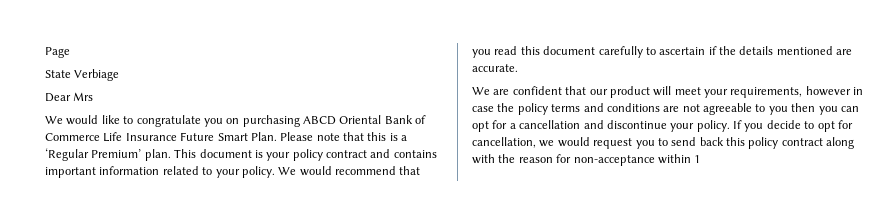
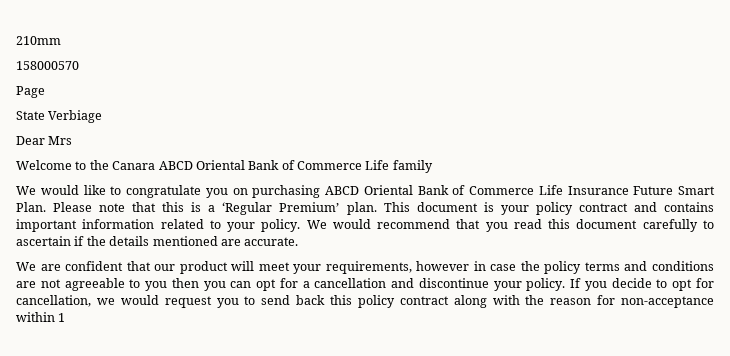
(45, 52) none -> [16,36,61,45] [16,61,79,70] 210mm // 158000570 //
(94, 96) none -> [16,160,433,173] // Welcome to the Canara ABCD Oriental Bank of Commerce Life family

